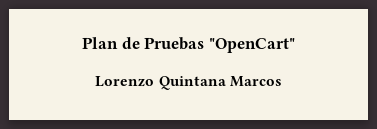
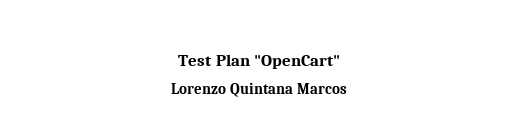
[82,37,205,50] Plan de Pruebas -> [177,54,250,66] Test Plan

